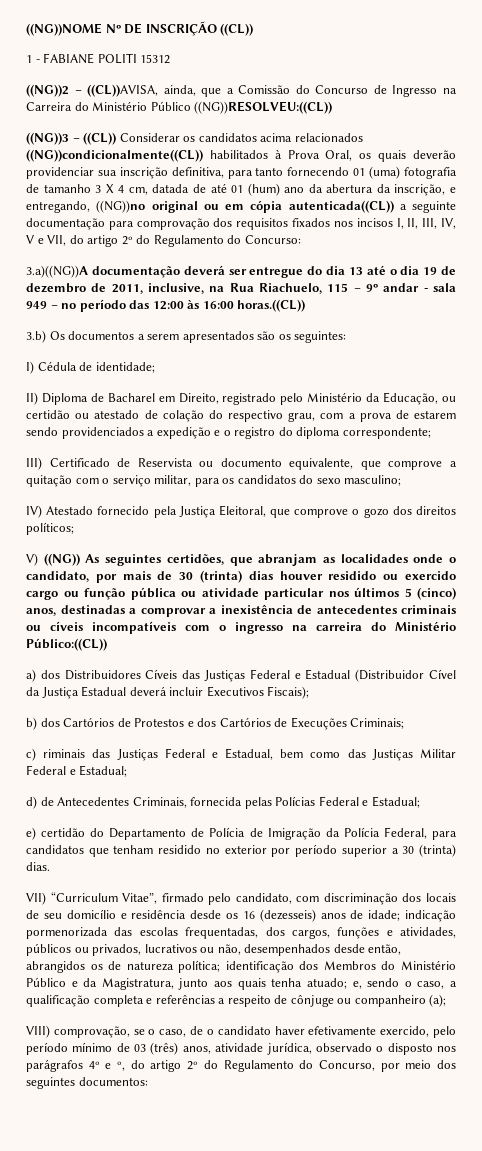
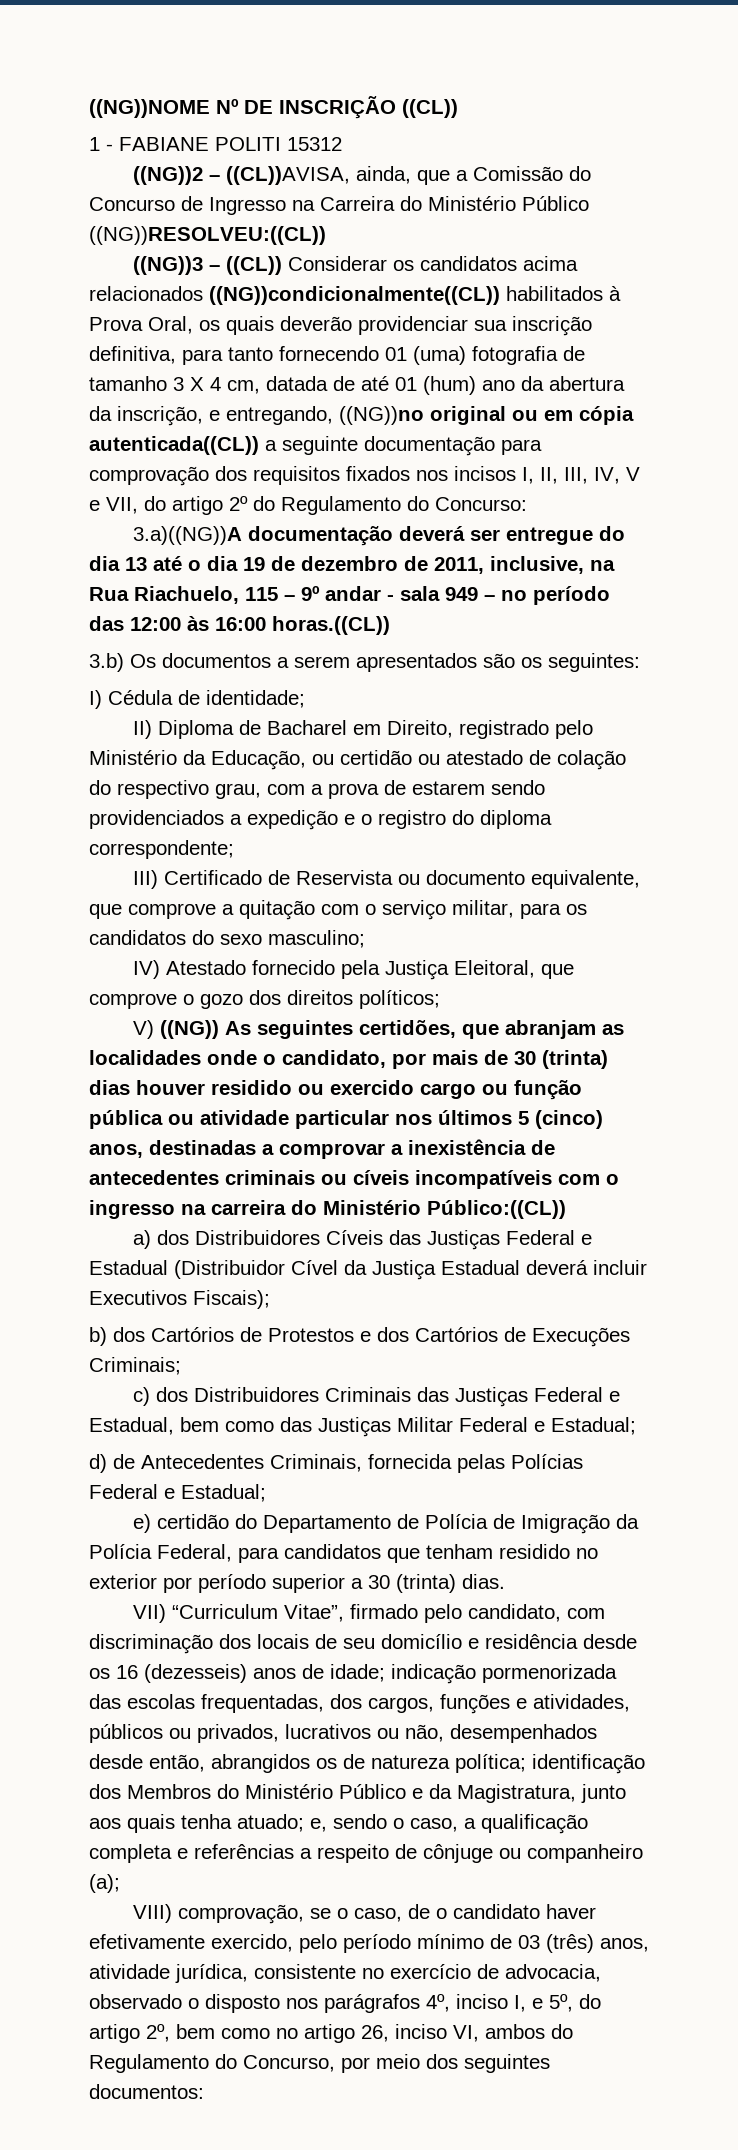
[43,749,86,758] riminais -> [155,1387,411,1402] dos Distribuidores Criminais
(312, 1048) none -> [254,1964,601,1982] consistente no exercício de advocacia,
[88,1060,199,1072] 4º e º, do artigo 2º -> [426,1994,601,2012] [89,2024,545,2043] 4º, inciso I, e 5º, do artigo 2º, bem como no artigo 26, inciso VI, ambos

